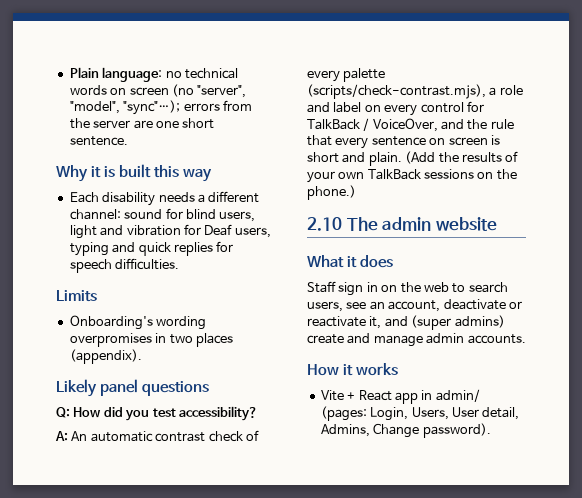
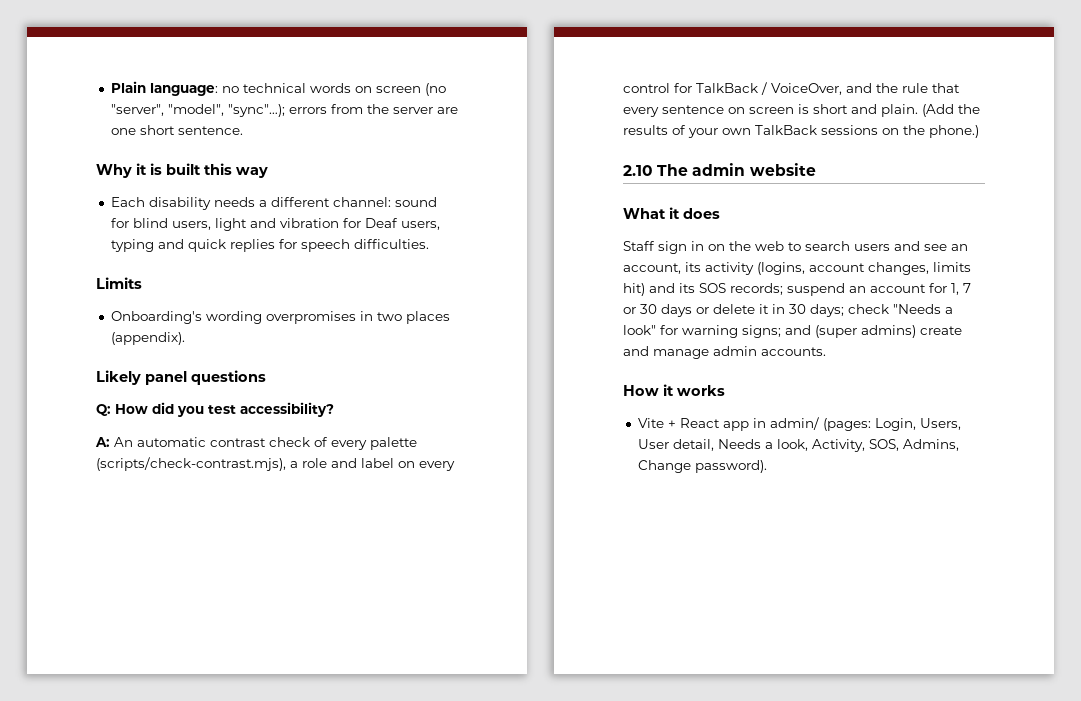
[307,301,343,312] users, -> [854,241,920,251] users and
[443,299,522,310] [307,316,382,329] deactivate or reactivate it, -> [685,262,971,275] [623,283,971,296] [623,304,953,317] [623,325,781,338] its activity (logins, account changes, limits hit) and its SOS records; suspend an account for 1, 7 or 30 days or delete it in 30 days; check "Needs a look" for warning signs;
(520, 413) none -> [717,439,899,452] Needs a look, Activity, SOS,

